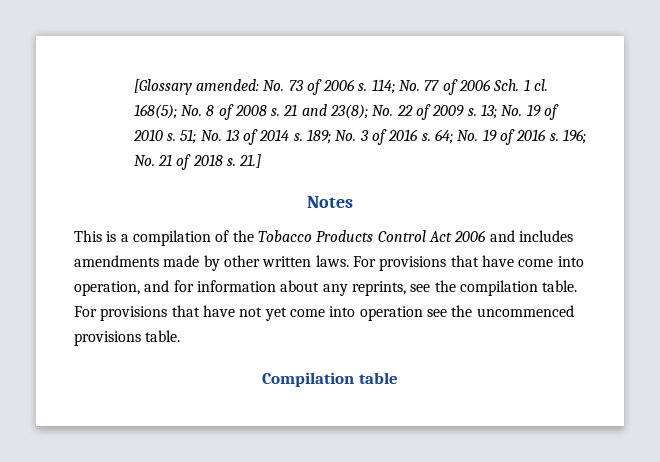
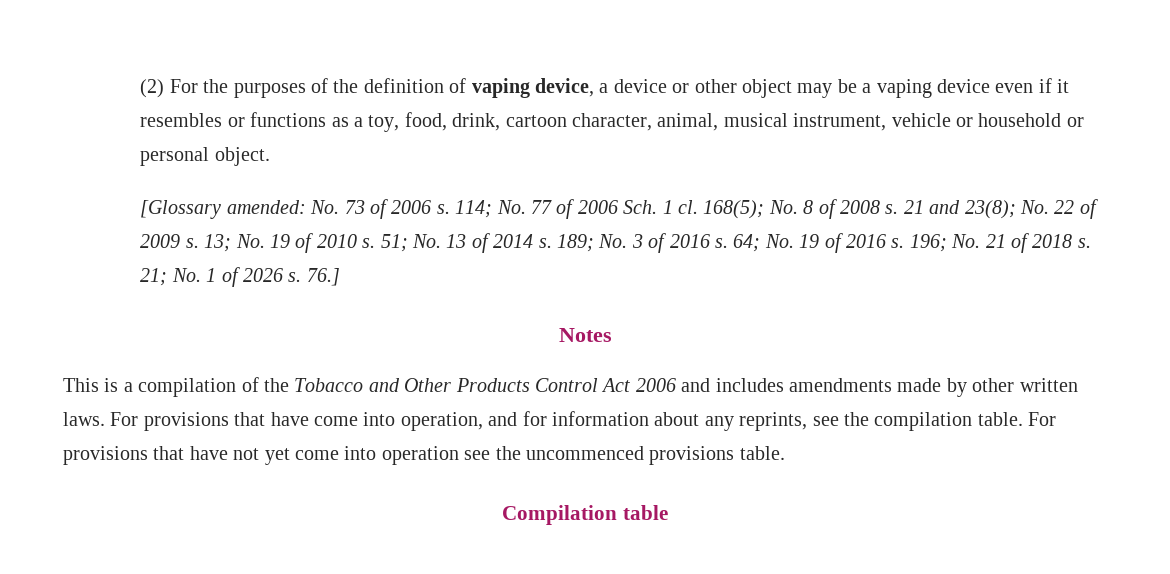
(133, 87) none -> [140,78,1070,98] [140,112,1084,132] [140,147,270,166] (2) For the purposes of the definition of vaping device, a device or other object may be a vaping device even if it resembles or functions as a toy, food, drink, cartoon character, animal, musical instrument, vehicle or household or personal object. //
[239,154,262,168] 21.] -> [140,267,340,287] 21; No. 1 of 2026 s. 76.]
(312, 236) none -> [368,378,452,392] and Other

